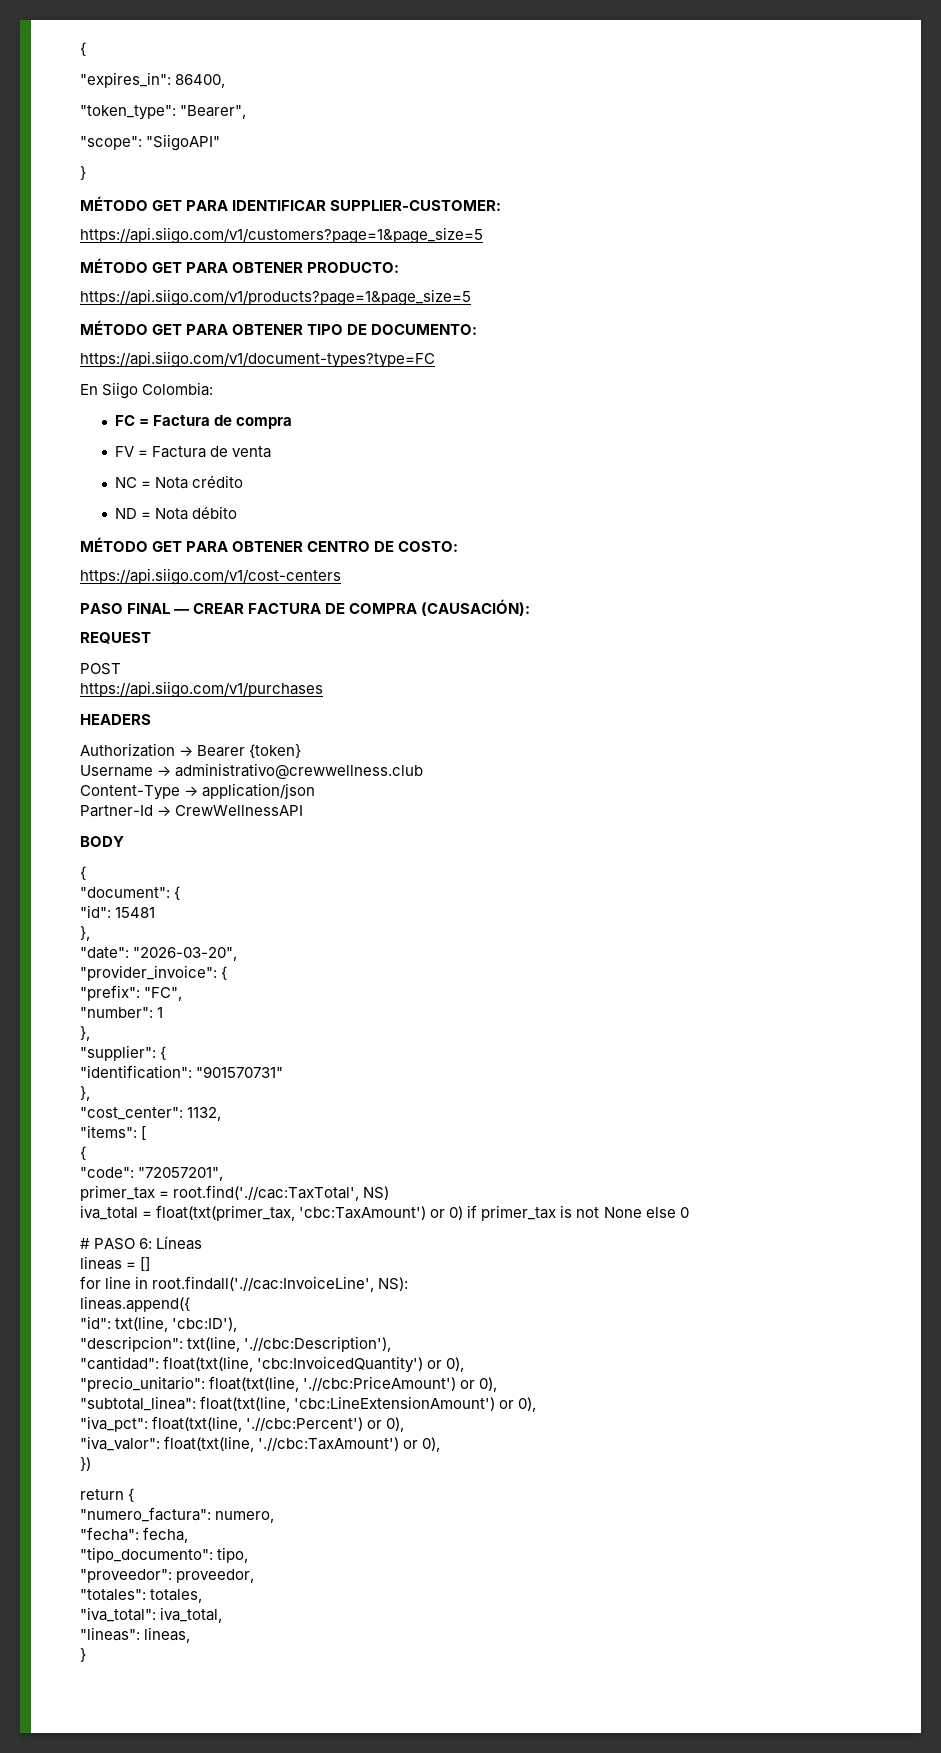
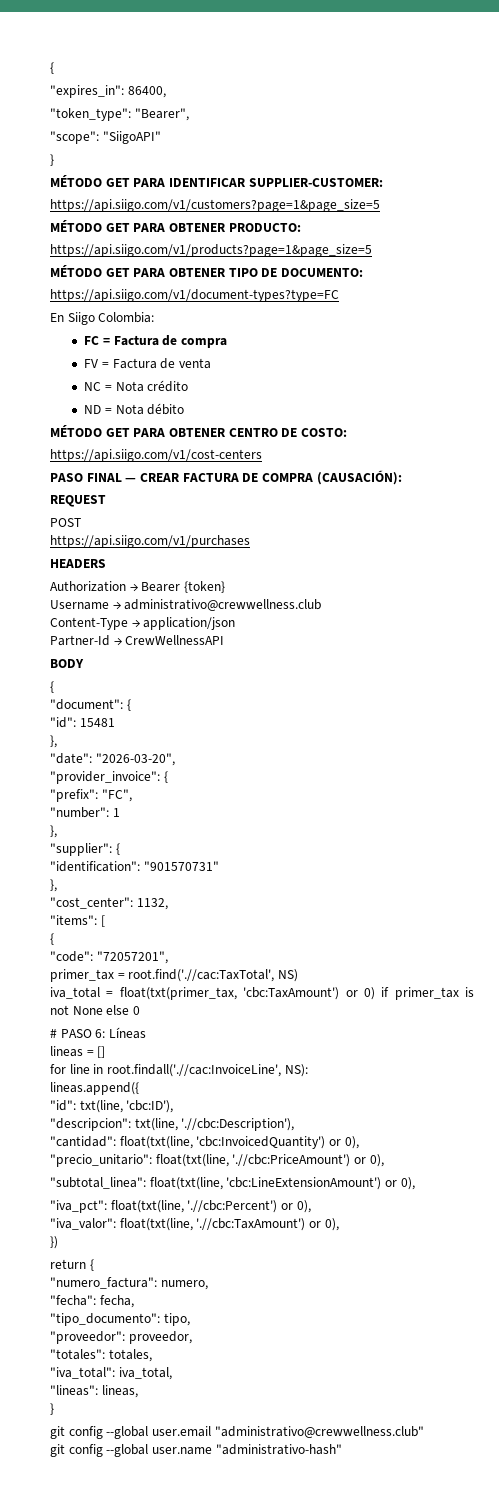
(86, 1655) none -> [50,1426,424,1439] [50,1444,342,1457] // git config --global user.email "administrativo@crewwellness.club" // git config --global user.name "administrativo-hash"

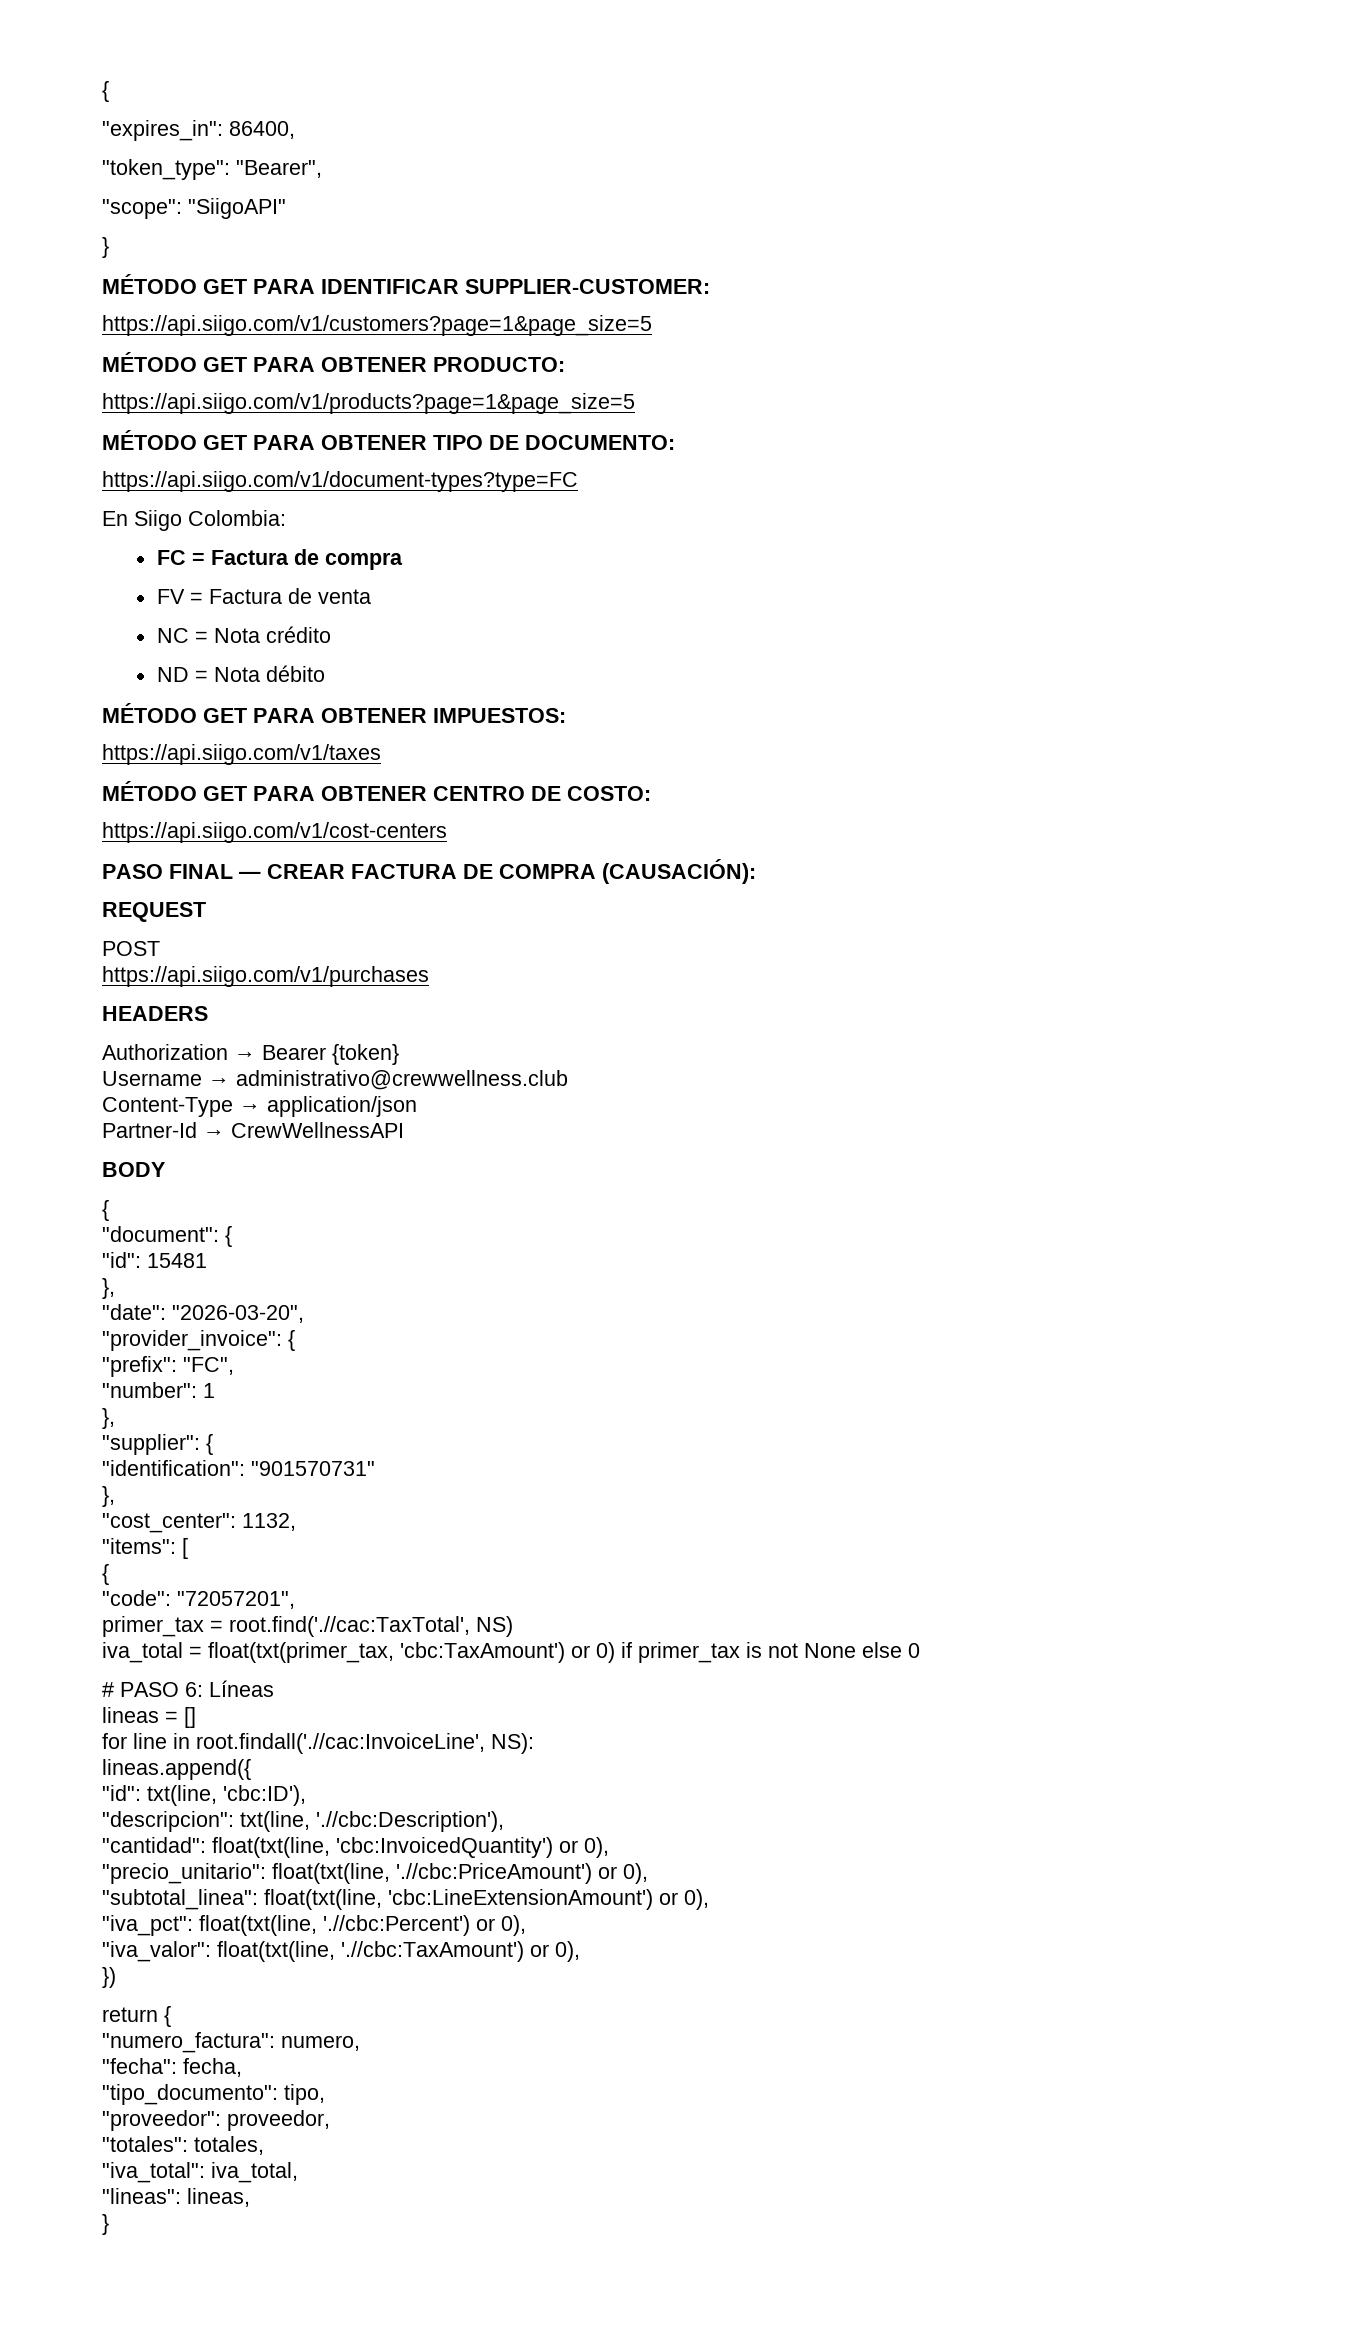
(185, 409) none -> [102,703,566,723] [102,744,381,765] // MÉTODO GET PARA OBTENER IMPUESTOS: // https://api.siigo.com/v1/taxes
[50,1426,424,1439] [50,1444,342,1457] // git config --global user.email "administrativo@crewwellness.club" // git config --global user.name "administrativo-hash" -> (109, 2224) none

